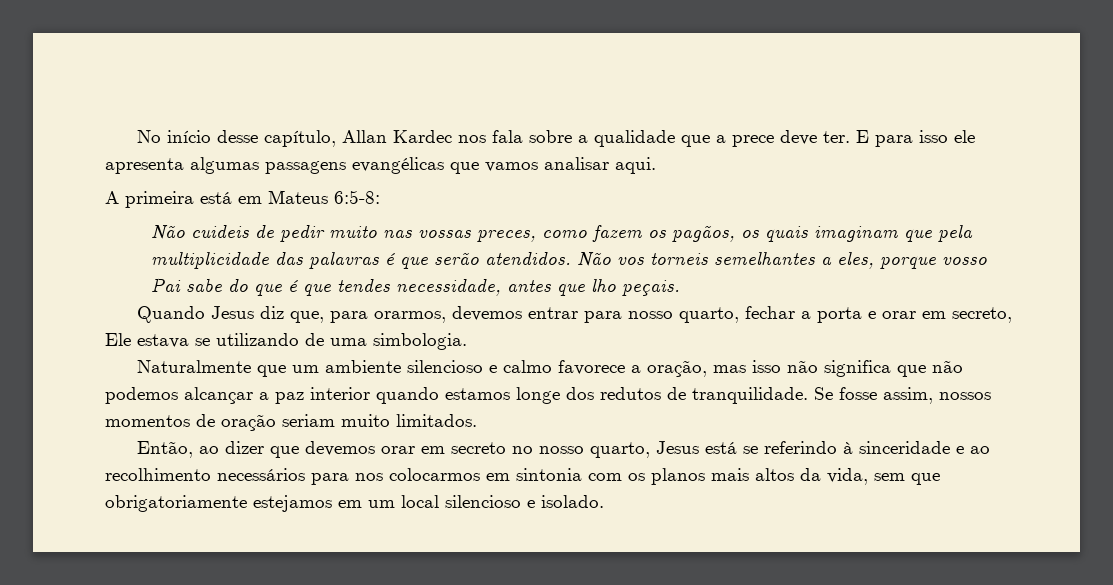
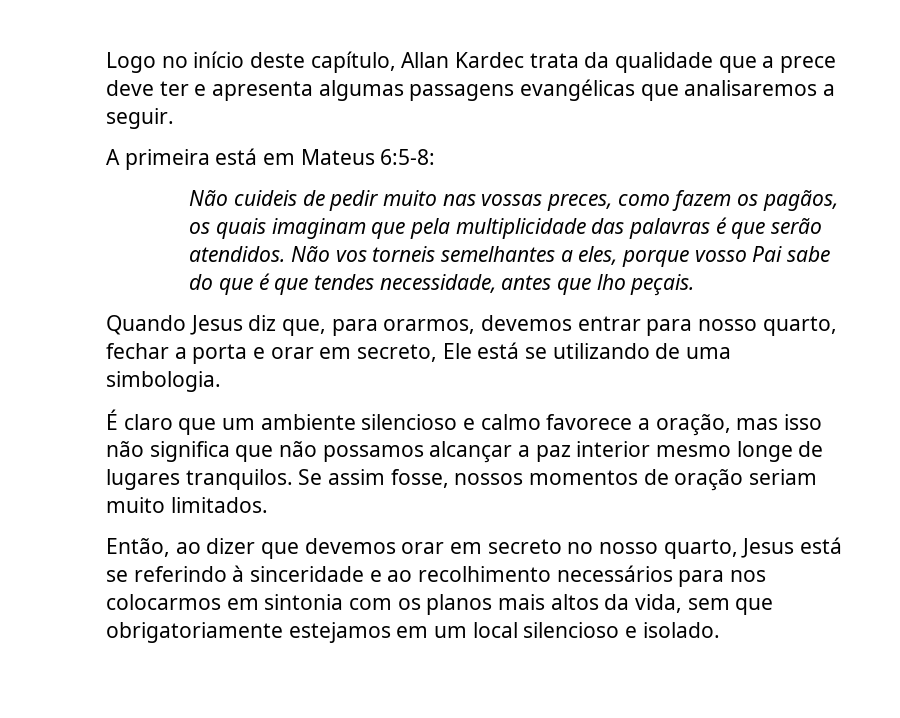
[137,130,589,147] No início desse capítulo, Allan Kardec nos fala sobre a -> [106,51,610,73] Logo no início deste capítulo, Allan Kardec trata da
[823,130,976,147] ter. E para isso ele -> [159,81,207,96] ter e
[485,157,656,174] vamos analisar aqui. -> [684,80,836,96] [106,108,174,129] analisaremos a seguir.
[137,334,189,348] estava -> [477,342,520,359] está
[137,360,252,373] Naturalmente -> [106,409,173,430] É claro
[105,387,178,404] podemos -> [322,445,424,462] possamos
[376,387,933,404] quando estamos longe dos redutos de tranquilidade. Se fosse assim, -> [656,441,824,462] [106,469,449,490] mesmo longe de lugares tranquilos. Se assim fosse,

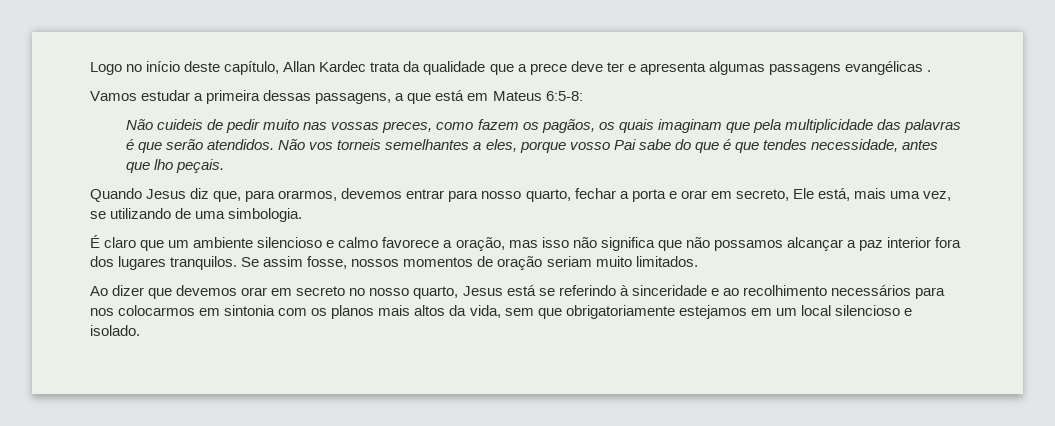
[640,80,836,101] [106,108,174,129] [106,149,210,170] que analisaremos a seguir. // A primeira -> [926,70,931,72] [90,90,432,104] . // Vamos estudar a primeira dessas passagens, a que
[477,342,520,359] está -> [817,188,952,201] está, mais uma vez,
[656,441,824,462] mesmo longe de -> [935,237,962,248] [90,256,114,267] fora dos
[106,538,201,557] Então, ao -> [90,286,108,296] Ao

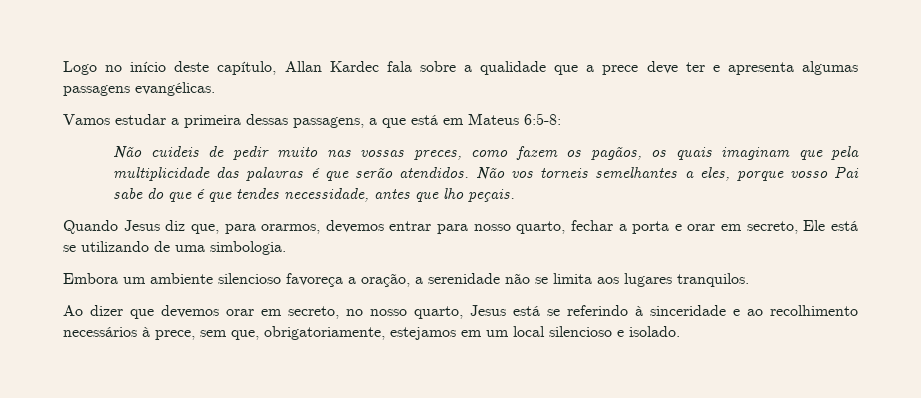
[370,61,421,72] trata da -> [386,61,472,72] fala sobre a
[844,61,931,75] evangélicas . -> [135,82,215,96] evangélicas.
[817,188,952,201] está, mais uma vez, -> [831,221,859,231] está
[90,235,962,251] [90,256,698,270] É claro que um ambiente silencioso e calmo favorece a oração, mas isso não significa que não possamos alcançar a paz interior fora dos lugares tranquilos. Se assim fosse, nossos momentos de oração seriam muito limitados. -> [63,273,749,287] Embora um ambiente silencioso favoreça a oração, a serenidade não se limita aos lugares tranquilos.
[296,286,346,296] secreto -> [288,306,339,319] secreto,
[914,287,945,299] [90,305,675,319] para nos colocarmos em sintonia com os planos mais altos da vida, sem que obrigatoriamente -> [142,326,385,340] à prece, sem que, obrigatoriamente,

